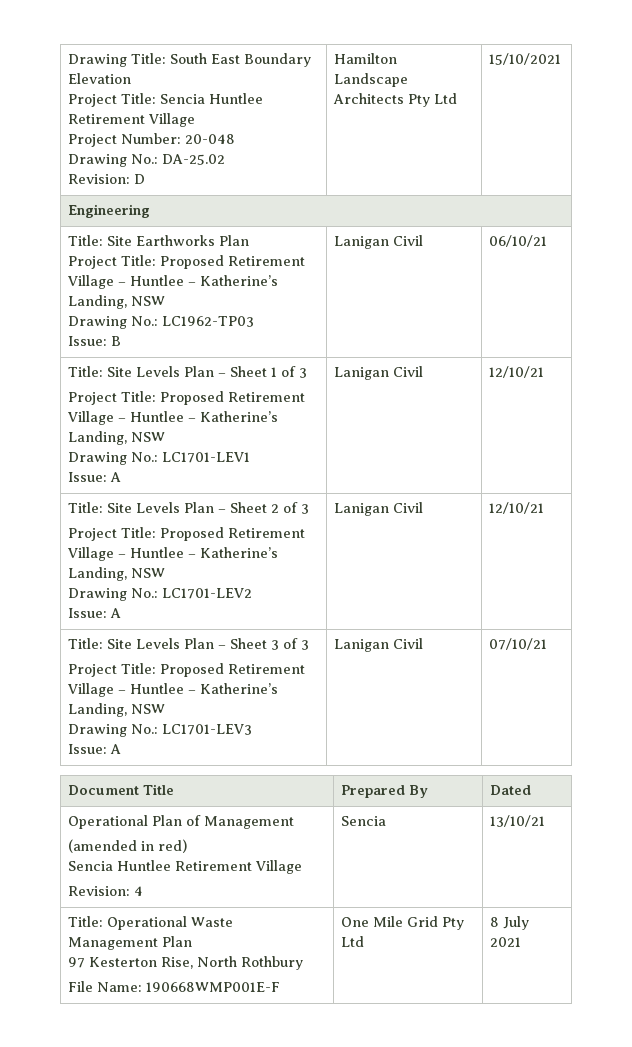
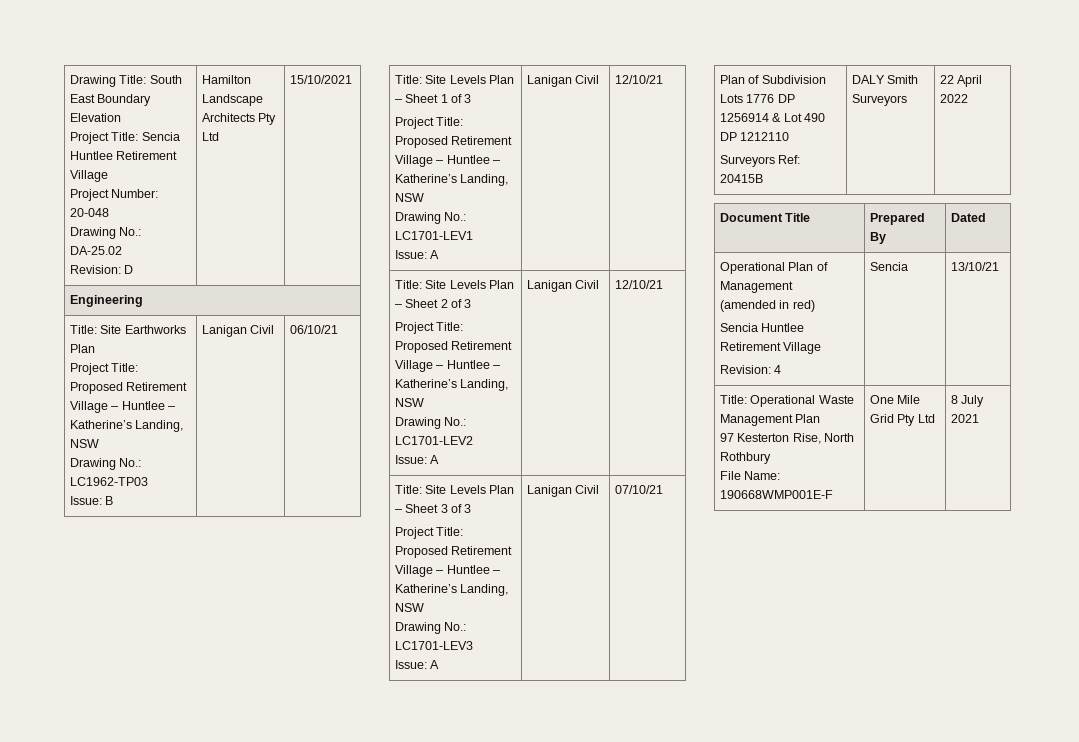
(548, 644) none -> [719,75,826,84] [719,94,795,103] [719,113,826,122] [719,132,790,141] [719,155,801,167] [719,174,763,183] [851,75,919,84] [851,94,907,106] [939,75,983,87] [939,94,968,103] // Plan of Subdivision Lots 1776 DP 1256914 & Lot 490 DP 1212110 // Surveyors Ref: 20415B | DALY Smith Surveyors | 22 April 2022

